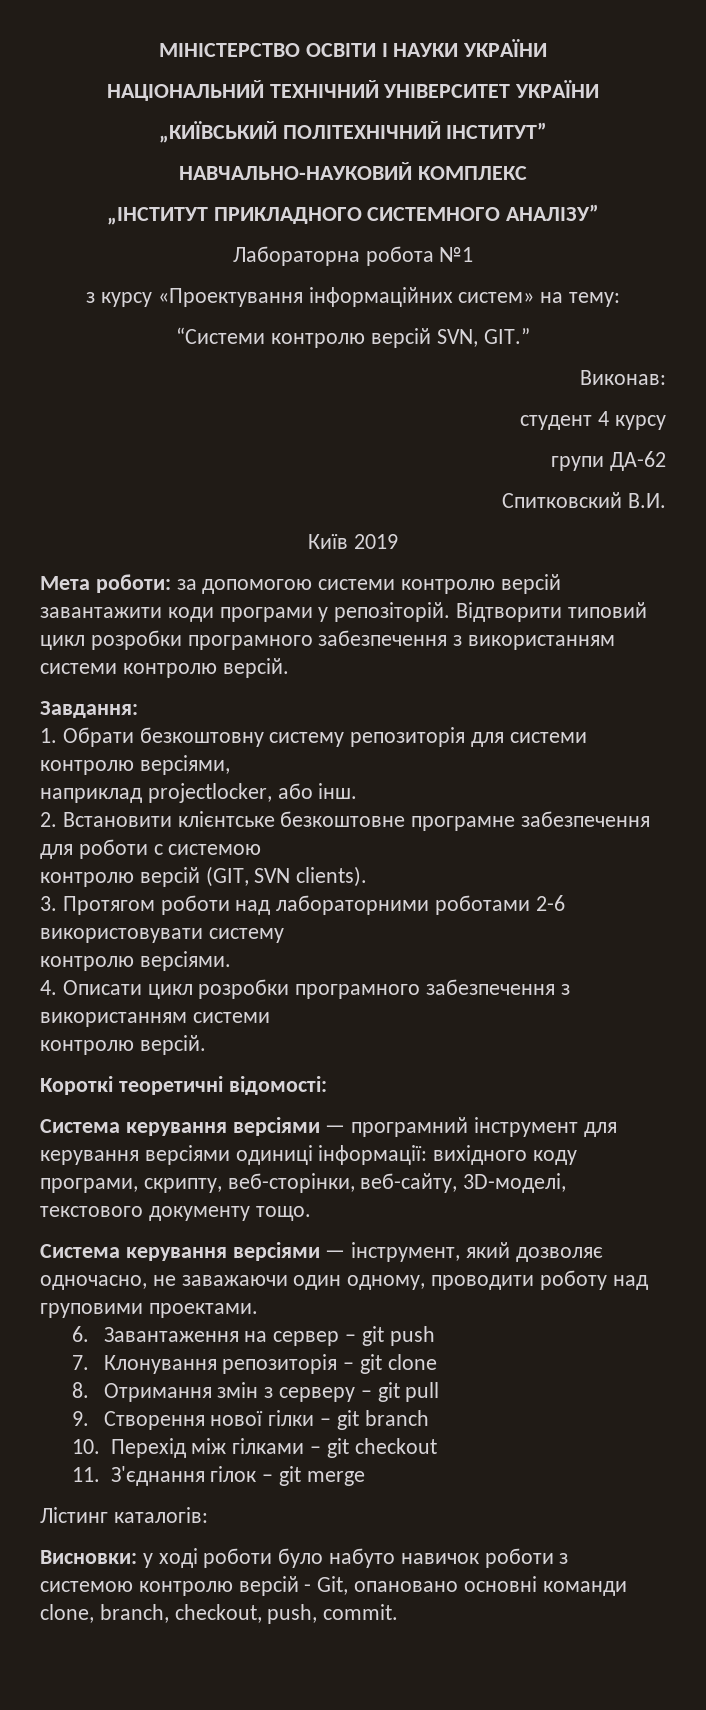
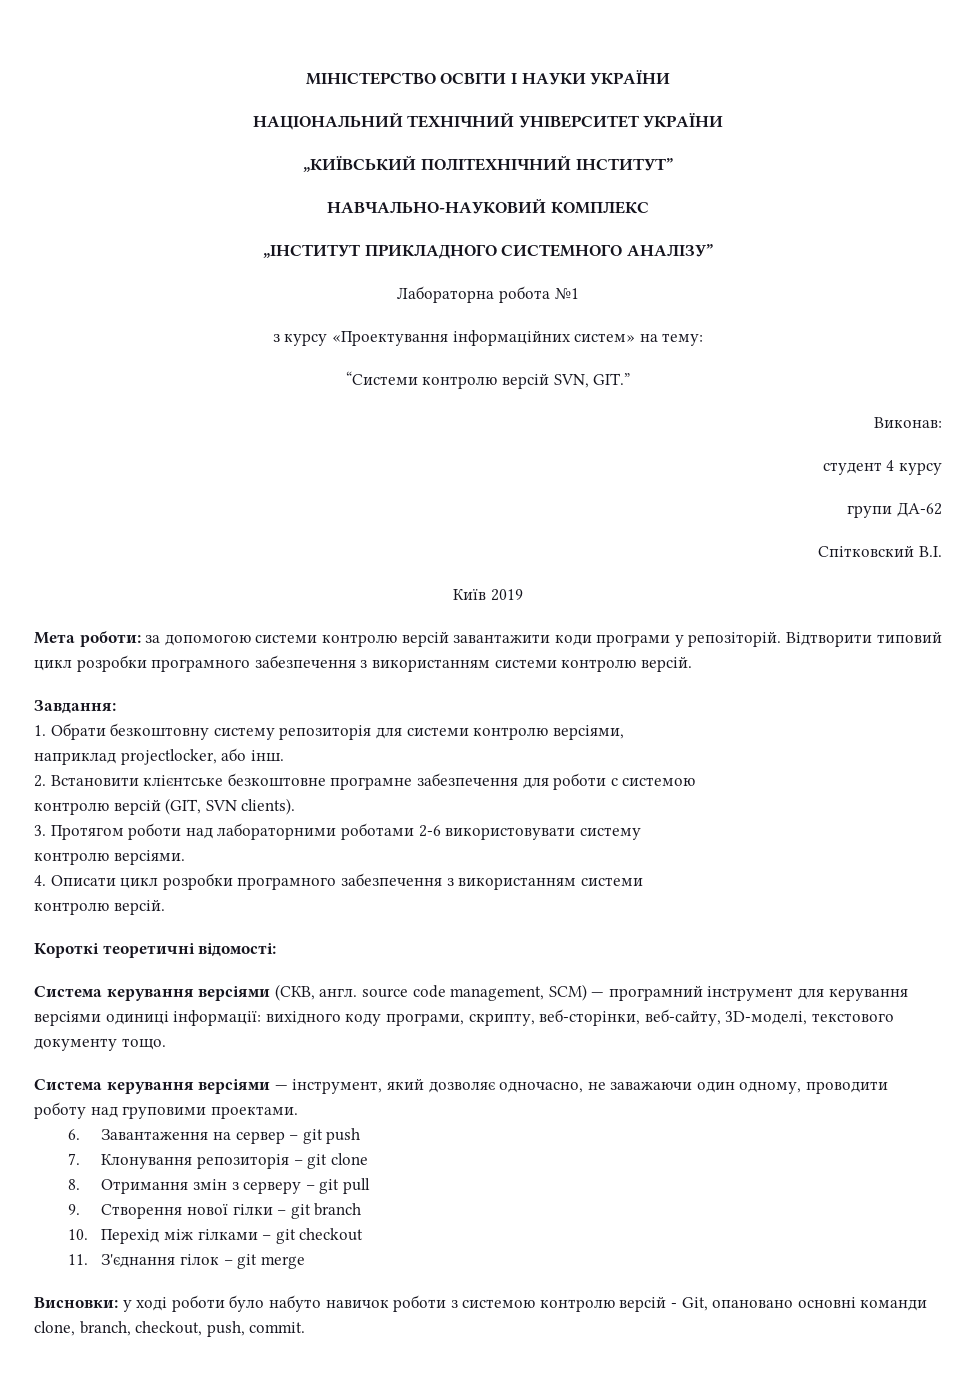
[502,492,666,508] Спитковский В.И. -> [818,545,942,557] Спітковский В.І.
(320, 1126) none -> [274,984,587,1001] (СКВ, англ. source code management, SCM)
[40,1507,208,1523] // Лістинг каталогів: -> (305, 1262) none

